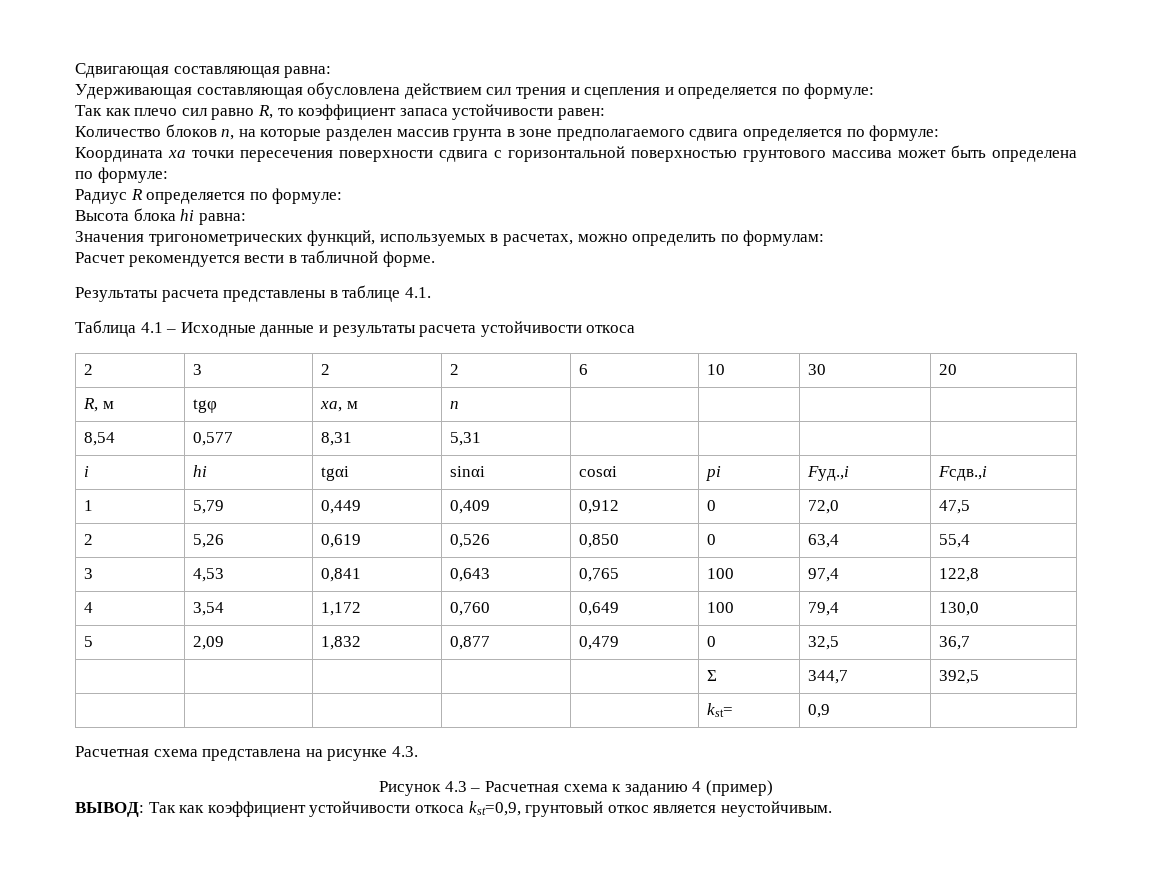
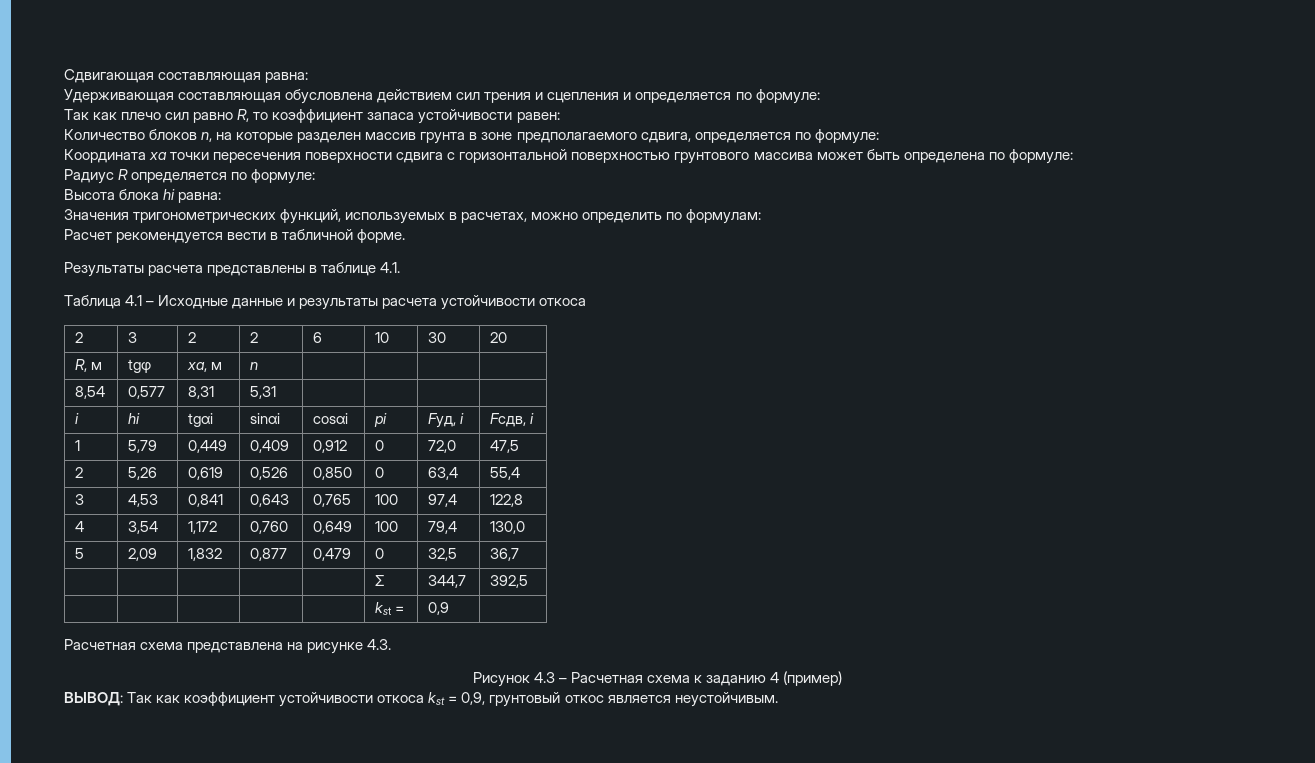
[689,129,739,141] сдвига -> [640,132,691,143] сдвига,
[807,466,850,481] [938,466,988,481] Fуд.,i | Fсдв.,i -> [428,413,465,428] [490,413,535,427] Fуд, i | Fсдв, i
[707,703,734,717] kst= -> [375,602,405,615] kst =
[468,801,521,816] kst=0,9, -> [428,692,486,705] kst = 0,9,

